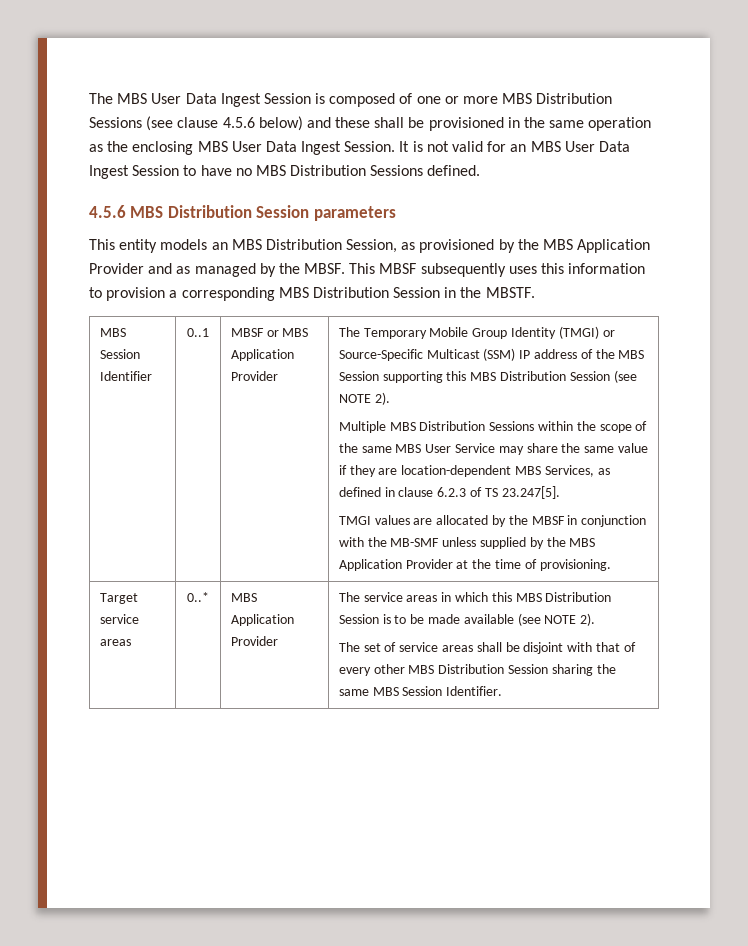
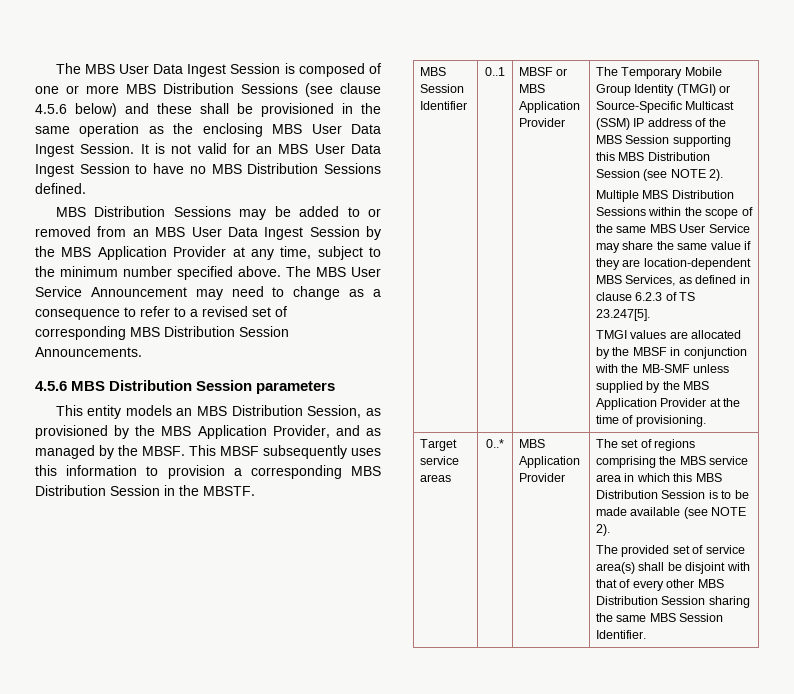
(481, 170) none -> [55,206,381,220] [35,226,381,240] [35,246,381,260] [35,266,381,280] [35,286,381,300] [35,306,287,320] [35,326,289,340] [35,347,142,357] // MBS Distribution Sessions may be added to or removed from an MBS User Data Ingest Session by the MBS Application Provider at any time, subject to the minimum number specified above. The MBS User Service Announcement may need to change as a consequence to refer to a revised set of corresponding MBS Distribution Session Announcements.
[89,263,144,274] Provider -> [272,425,330,438] Provider,
[363,592,438,602] service areas -> [621,439,696,451] [596,456,749,468] [596,474,622,482] set of regions comprising the MBS service area
(360, 647) none -> [621,545,670,557] provided
[442,645,474,652] areas -> [596,562,636,574] area(s)

